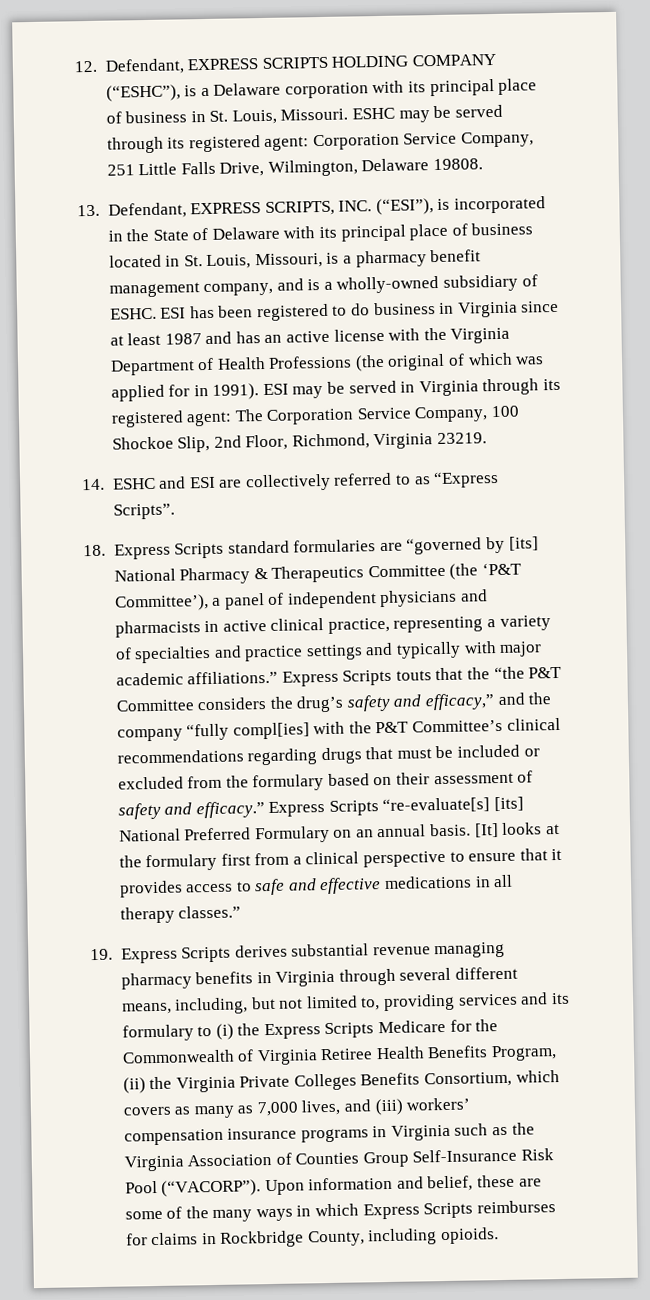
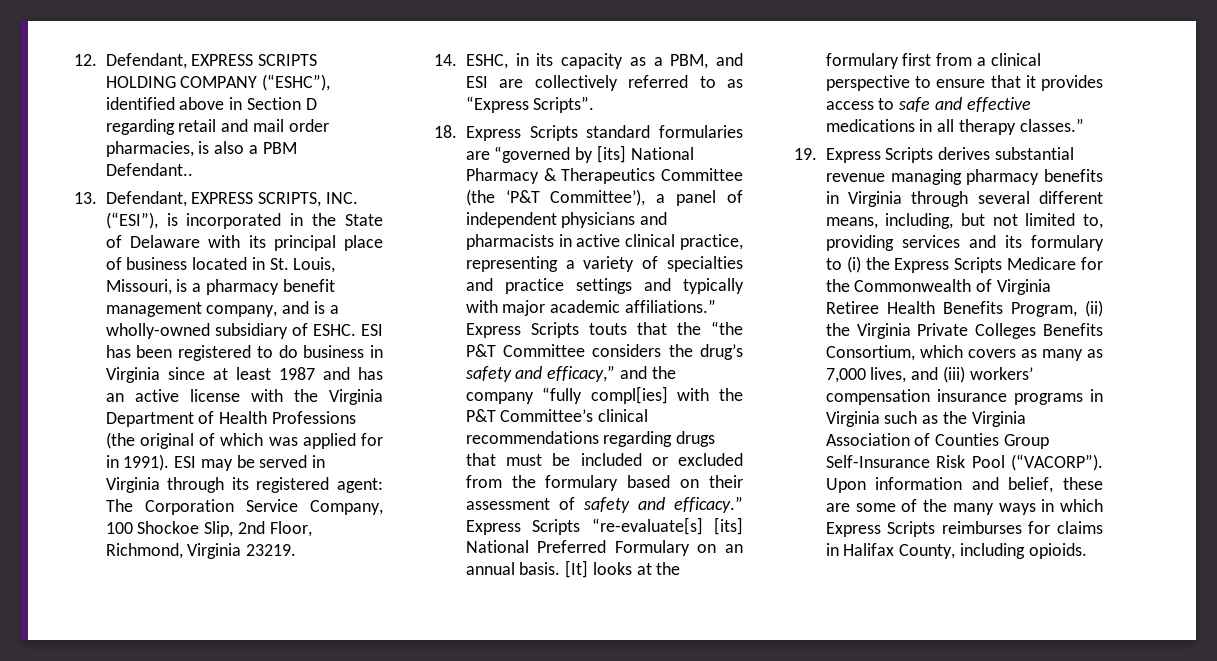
[184,78,538,99] [105,104,503,125] [106,131,535,154] [106,158,484,177] is a Delaware corporation with its principal place of business in St. Louis, Missouri. ESHC may be served through its registered agent: Corporation Service Company, 251 Little Falls Drive, Wilmington, Delaware 19808. -> [105,97,317,110] [105,119,329,135] [105,141,297,157] [105,163,193,176] identified above in Section D regarding retail and mail order pharmacies, is also a PBM Defendant..
[112,477,156,490] ESHC -> [465,53,709,69] ESHC, in its capacity as a PBM,
[220,1230,305,1248] Rockbridge -> [843,543,895,556] Halifax

